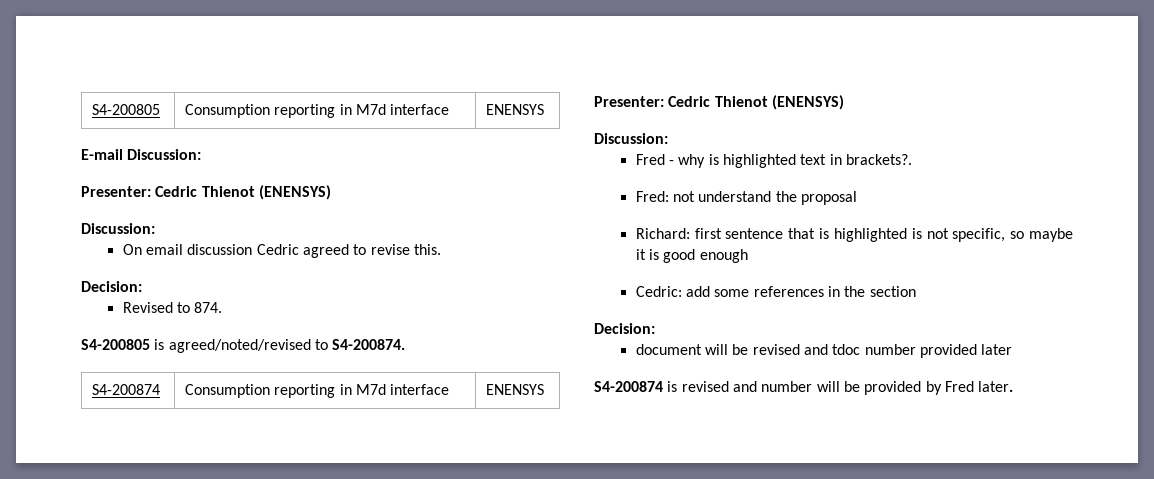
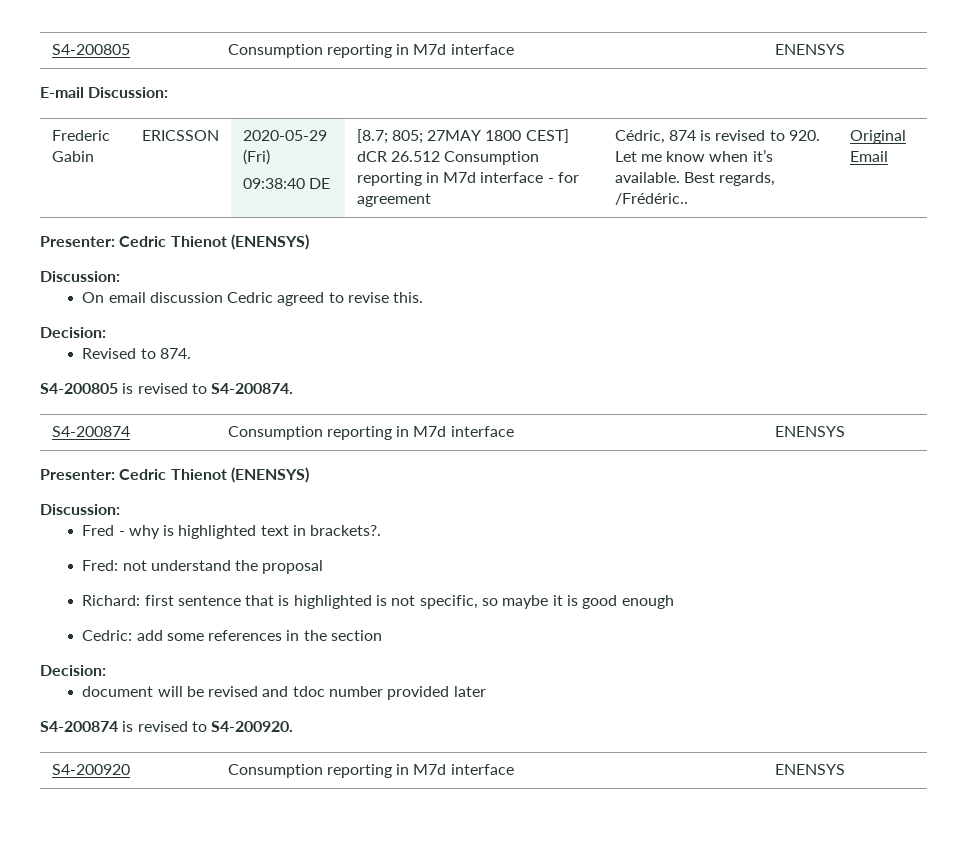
(202, 154) none -> [51,130,110,141] [51,151,94,162] [141,130,219,141] [242,130,327,141] [242,149,270,165] [242,178,330,189] [356,129,569,144] [356,151,540,165] [356,172,580,186] [356,193,431,207] [614,130,821,144] [614,149,773,162] [614,172,776,186] [614,193,688,205] [849,130,906,144] [849,151,888,162] // Frederic Gabin | ERICSSON | 2020-05-29 (Fri) // 09:38:40 DE | [8.7; 805; 27MAY 1800 CEST] dCR 26.512 Consumption reporting in M7d interface - for agreement | Cédric, 874 is revised to 920. Let me know when it’s available. Best regards, /Frédéric.. | Original Email
[168,339,311,353] agreed/noted/revised -> [137,383,188,394] revised
[732,381,1014,395] and number will be provided by Fred later. -> [191,721,294,732] [51,764,130,775] [227,764,514,778] [774,764,845,775] to S4-200920. // S4-200920 | Consumption reporting in M7d interface | ENENSYS

